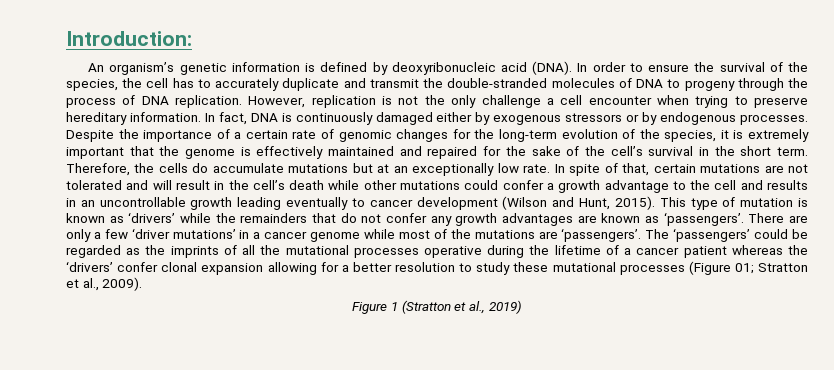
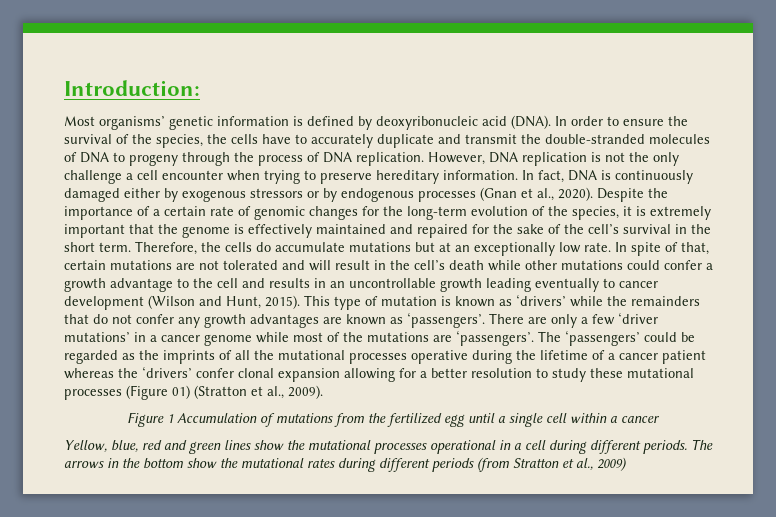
[88,62,175,75] An organism’s -> [64,116,165,130] Most organisms’
[146,78,194,88] cell has -> [231,134,291,144] cells have
(306, 102) none -> [489,152,518,163] DNA
[739,114,808,125] processes. -> [418,187,593,202] processes (Gnan et al., 2020).
[734,263,808,274] 01; Stratton -> [172,385,247,399] 01) (Stratton
[401,300,522,314] (Stratton et al., 2019) -> [176,413,660,427] [64,439,713,454] [64,457,627,472] Accumulation of mutations from the fertilized egg until a single cell within a cancer // Yellow, blue, red and green lines show the mutational processes operational in a cell during different periods. The arrows in the bottom show the mutational rates during different periods (from Stratton et al., 2009)

